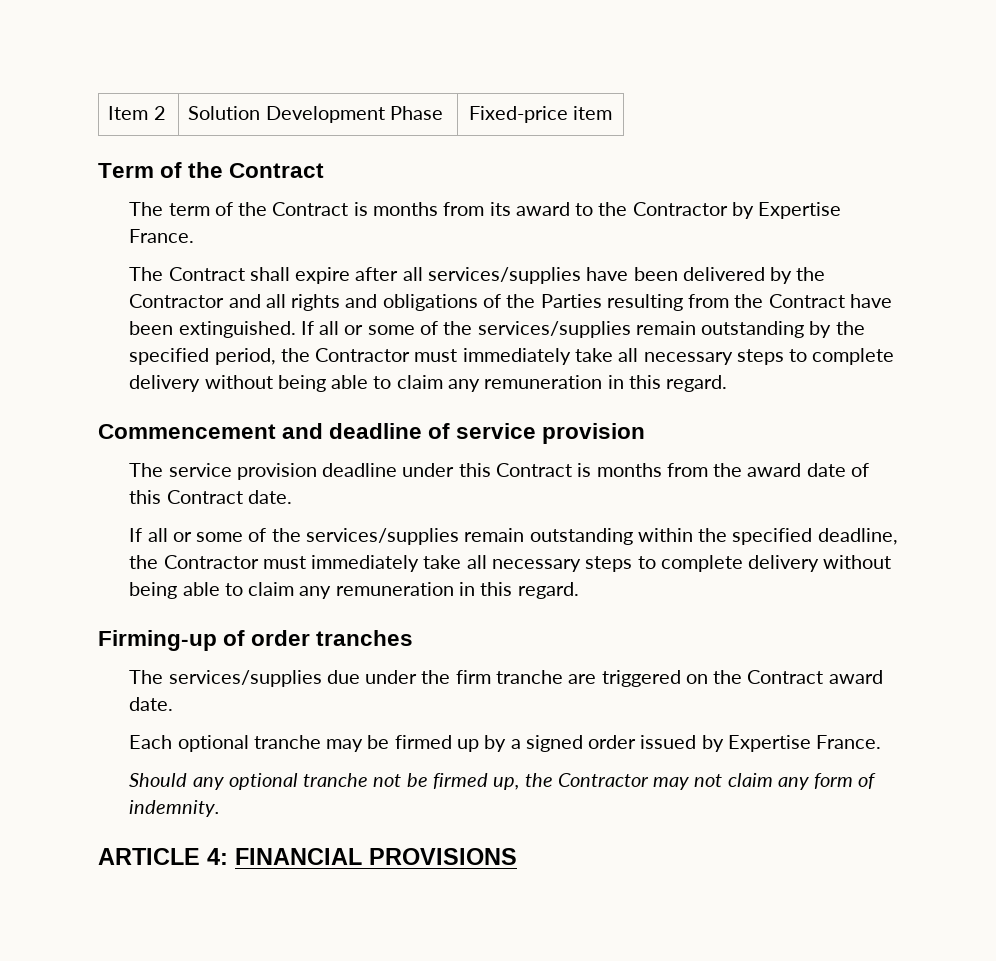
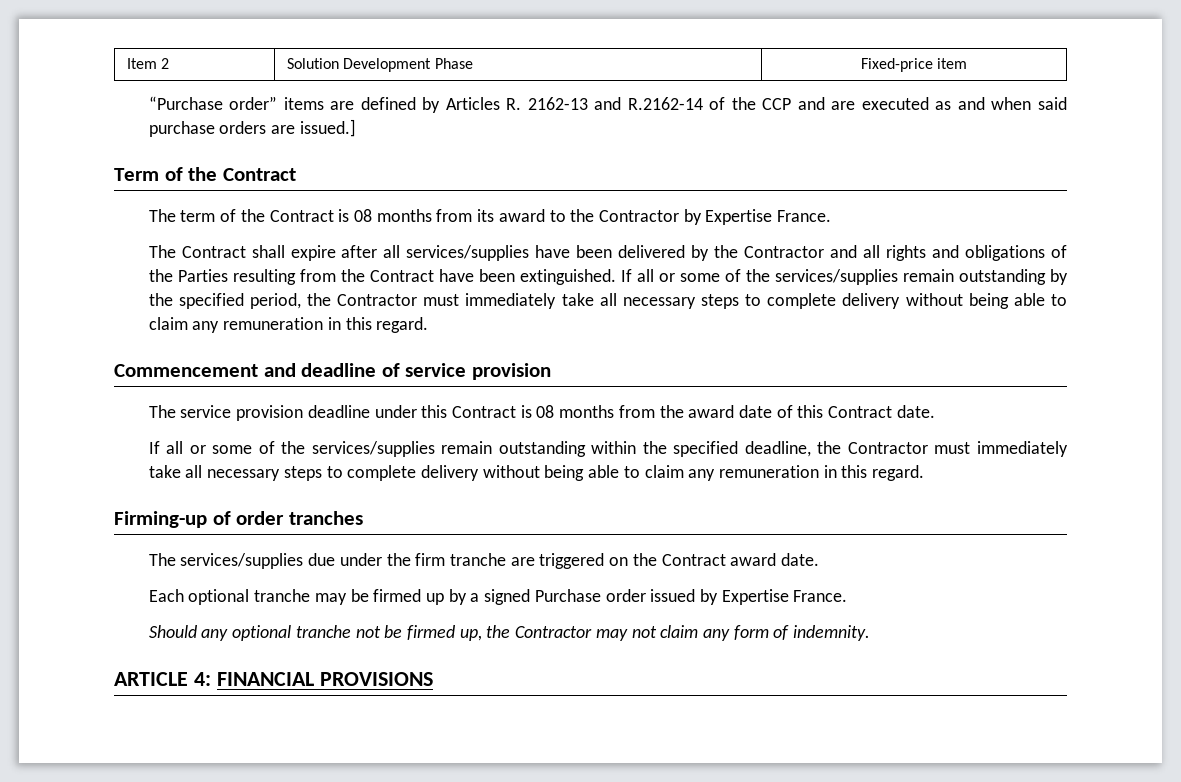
(613, 113) none -> [148,96,1067,113] [148,119,356,137] // “Purchase order” items are defined by Articles R. 2162-13 and R.2162-14 of the CCP and are executed as and when said purchase orders are issued.]
(368, 209) none -> [353,209,372,222] 08
(592, 470) none -> [536,405,555,418] 08
(583, 743) none -> [534,589,601,602] Purchase

